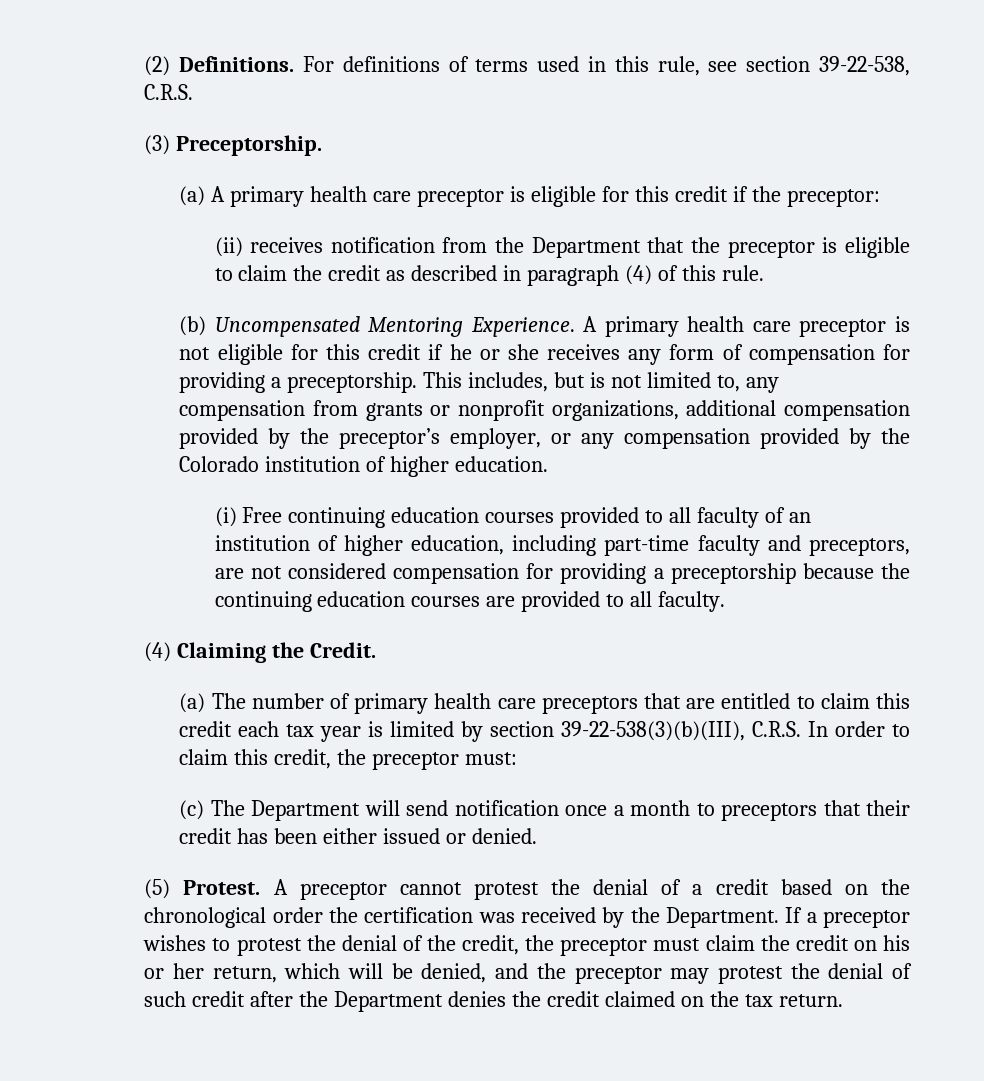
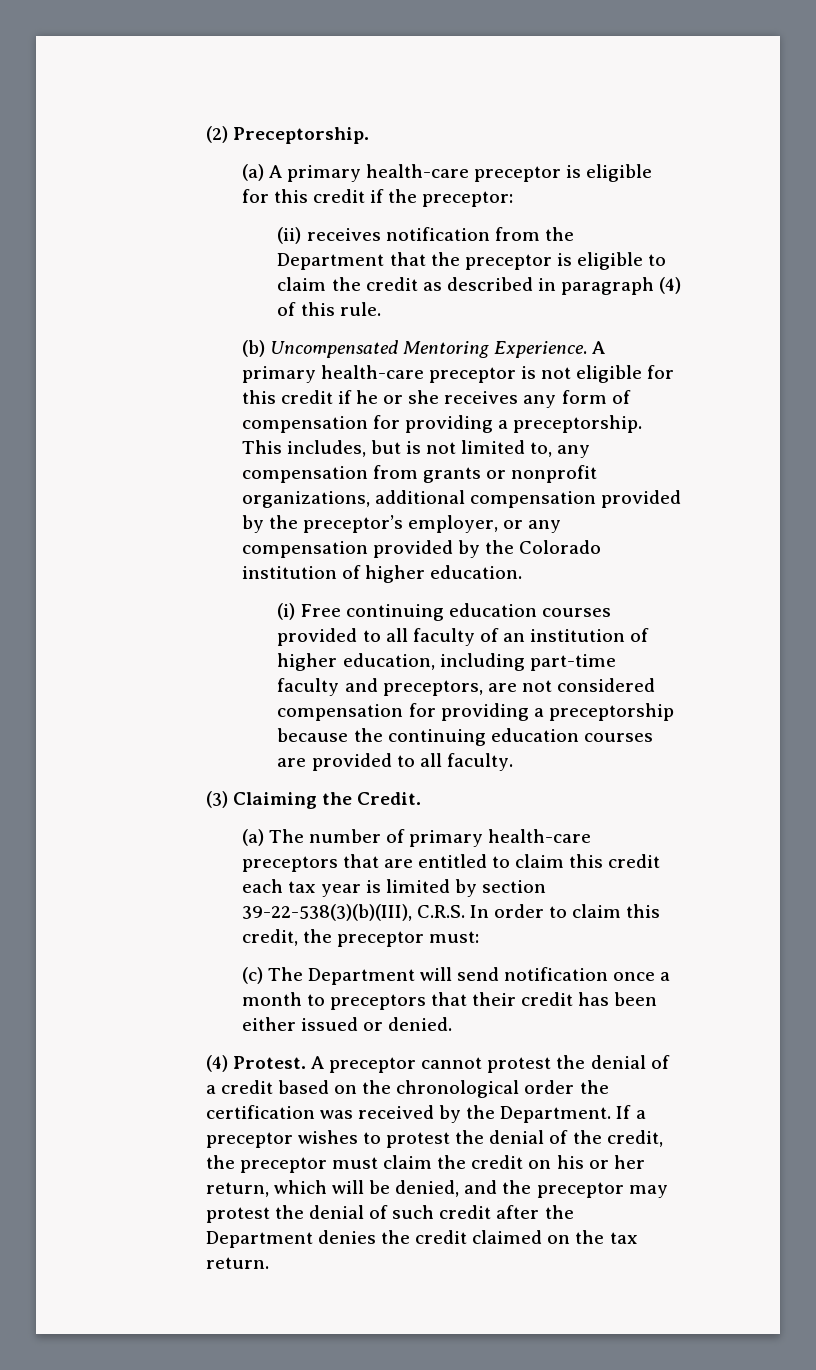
[179,56,911,76] [144,84,194,100] [144,135,171,155] Definitions. For definitions of terms used in this rule, see section 39-22-538, C.R.S. // (3) -> (228, 134) none
[310,186,412,202] health care -> [365,164,469,178] health-care
[687,316,791,332] health care -> [320,365,424,379] health-care
[144,642,172,662] (4) -> [205,791,228,808] (3)
[434,693,536,709] health care -> [488,829,592,843] health-care
[144,879,171,899] (5) -> [205,1055,228,1072] (4)

